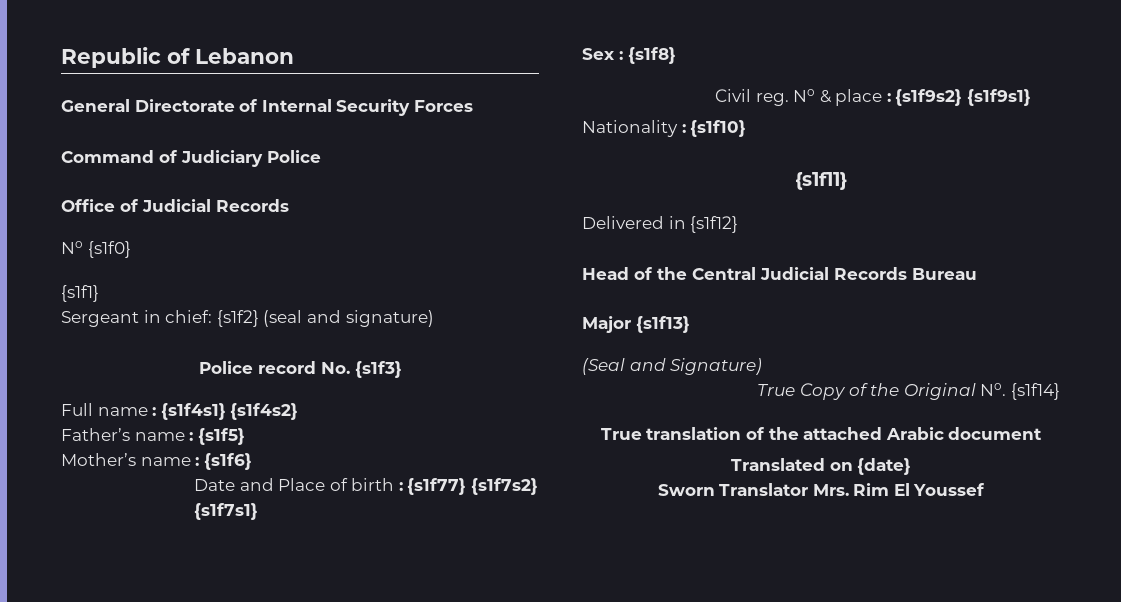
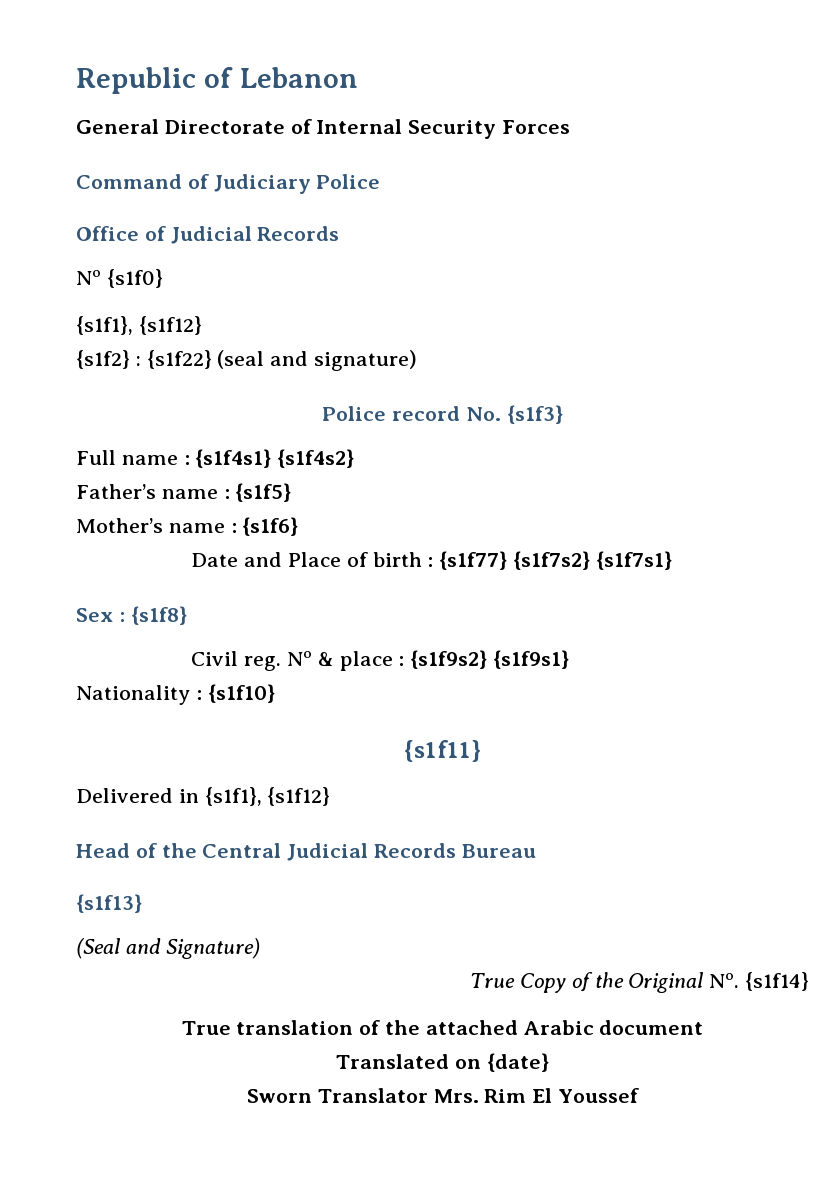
[61,285,99,302] [61,310,259,327] {s1f1} // Sergeant in chief: {s1f2} -> [76,316,202,335] [76,350,212,369] {s1f1}, {s1f12} // {s1f2} : {s1f22}
(686, 222) none -> [204,787,262,806] {s1f1},
[582,316,631,333] Major -> (536, 851) none

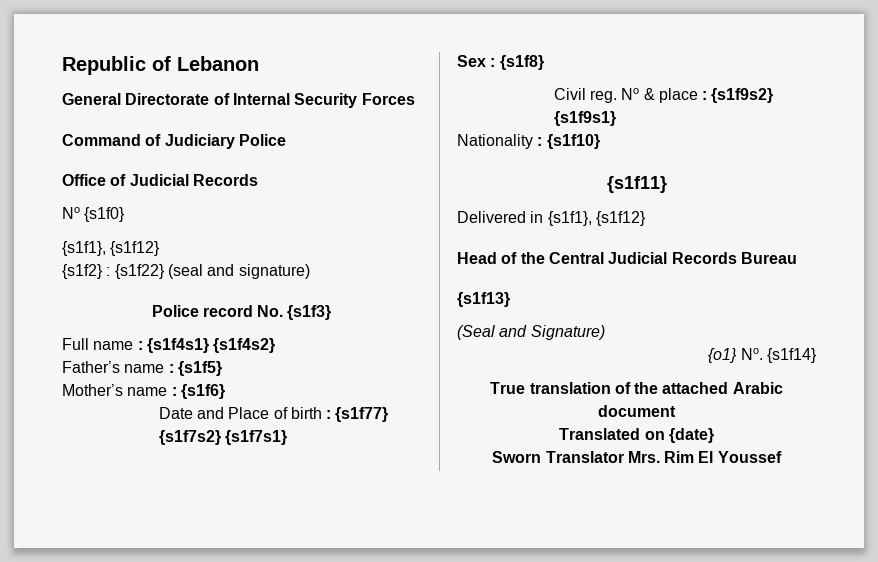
[470,972,704,993] True Copy of the Original -> [708,348,738,363] {o1}

